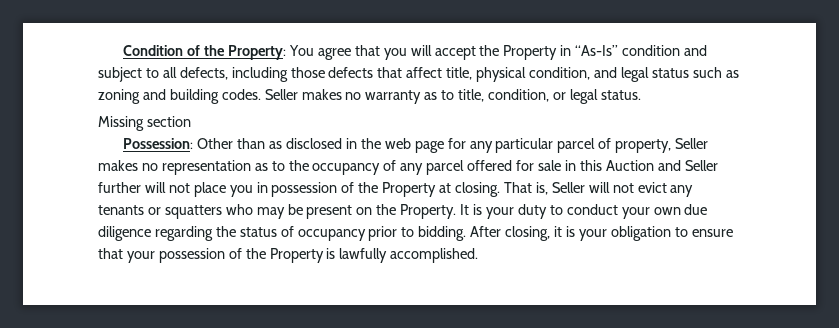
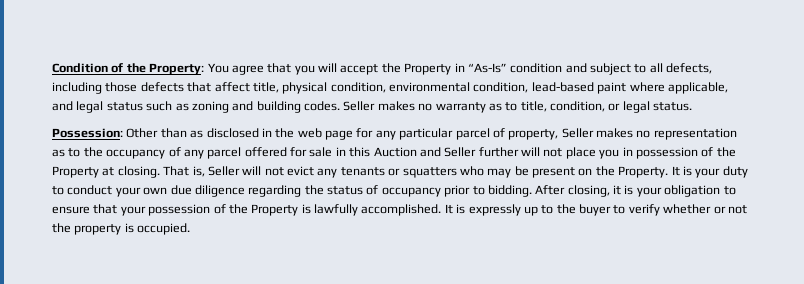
(591, 73) none -> [389,82,728,94] environmental condition, lead-based paint where applicable,
[98,116,191,131] // Missing section -> (693, 106) none
(479, 255) none -> [444,204,747,216] [52,223,191,235] It is expressly up to the buyer to verify whether or not the property is occupied.

